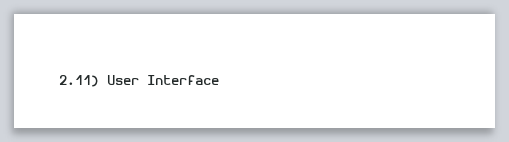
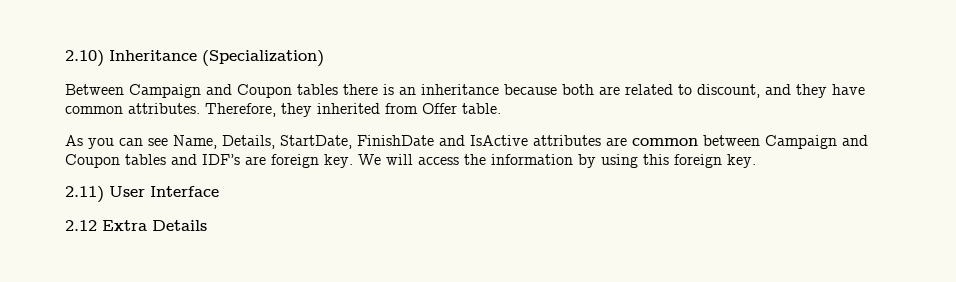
(59, 81) none -> [65,50,324,67] [65,84,865,98] [65,103,501,117] [65,135,868,149] [65,154,756,168] 2.10) Inheritance (Specialization) // Between Campaign and Coupon tables there is an inheritance because both are related to discount, and they have common attributes. Therefore, they inherited from Offer table. // As you can see Name, Details, StartDate, FinishDate and IsActive attributes are common between Campaign and Coupon tables and IDF’s are foreign key. We will access the information by using this foreign key. //
(219, 80) none -> [65,220,207,231] // 2.12 Extra Details

